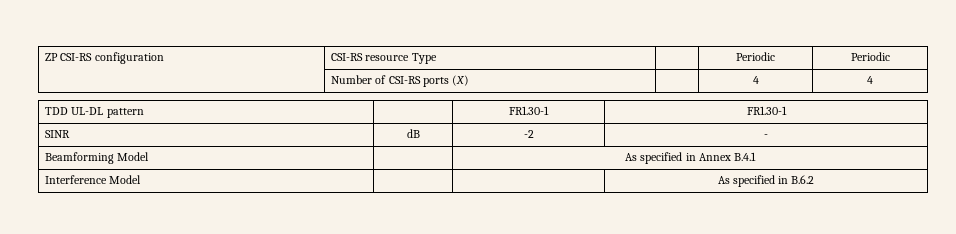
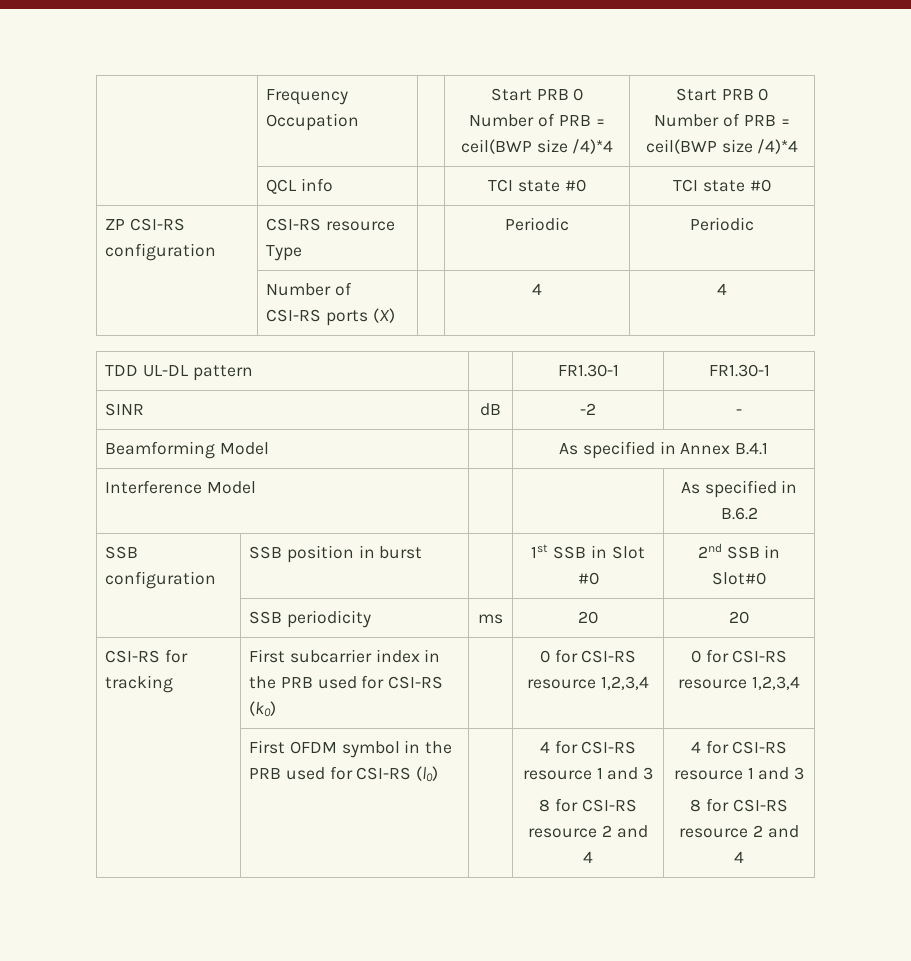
(45, 57) none -> [266,89,349,105] [266,113,360,131] [490,88,584,101] [469,113,605,127] [460,139,614,154] [675,88,769,101] [654,113,790,127] [645,139,799,154] [266,178,333,194] [488,179,586,192] [673,179,771,192] | Frequency Occupation | | Start PRB 0 // Number of PRB = ceil(BWP size /4)*4 | Start PRB 0 // Number of PRB = ceil(BWP size /4)*4 // | QCL info | | TCI state #0 | TCI state #0 //
(815, 179) none -> [105,546,139,559] [105,571,217,589] [249,545,423,563] [531,544,645,559] [577,572,599,585] [697,543,781,559] [712,572,766,585] [249,610,371,628] [478,614,503,624] [578,611,598,624] [729,611,749,624] [105,649,188,663] [105,675,174,693] [249,649,441,663] [249,675,444,689] [249,701,277,717] [539,649,637,663] [527,676,649,690] [690,649,788,663] [678,676,800,690] [249,740,453,758] [249,766,439,782] [539,740,637,754] [522,767,654,780] [539,798,637,812] [528,825,648,838] [583,851,593,863] [690,740,788,754] [673,767,805,780] [690,798,788,812] [679,825,799,838] [734,851,744,863] // SSB configuration | SSB position in burst | | 1st SSB in Slot #0 | 2nd SSB in Slot#0 // | SSB periodicity | ms | 20 | 20 // CSI-RS for tracking | First subcarrier index in the PRB used for CSI-RS (k0) | | 0 for CSI-RS resource 1,2,3,4 | 0 for CSI-RS resource 1,2,3,4 // | First OFDM symbol in the PRB used for CSI-RS (l0) | | 4 for CSI-RS resource 1 and 3 // 8 for CSI-RS resource 2 and 4 | 4 for CSI-RS resource 1 and 3 // 8 for CSI-RS resource 2 and 4

